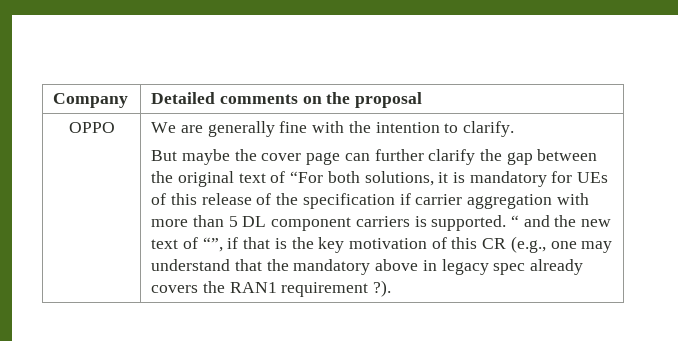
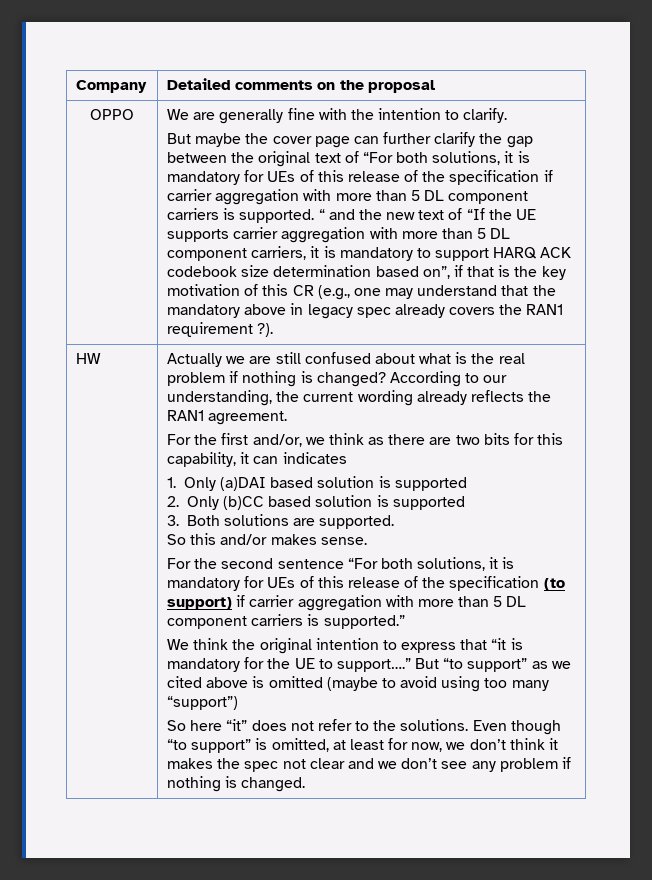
[202,237,223,252] “”, -> [466,208,537,220] [167,227,511,243] [167,246,572,261] [167,265,450,279] “If the UE supports carrier aggregation with more than 5 DL component carriers, it is mandatory to support HARQ ACK codebook size determination based on”,
(392, 288) none -> [76,353,102,364] [167,352,525,367] [167,371,508,387] [167,390,552,406] [167,410,288,425] [167,433,564,447] [167,452,347,467] [167,476,467,491] [167,495,465,510] [167,514,395,529] [167,533,367,545] [167,557,515,571] [167,576,565,591] [167,595,527,611] [167,614,405,629] [167,638,523,654] [167,657,571,672] [167,676,549,692] [167,696,239,710] [167,719,561,735] [167,738,559,753] [167,757,572,772] [167,776,306,792] // HW | Actually we are still confused about what is the real problem if nothing is changed? According to our understanding, the current wording already reflects the RAN1 agreement. // For the first and/or, we think as there are two bits for this capability, it can indicates // 1. Only (a)DAI based solution is supported // 2. Only (b)CC based solution is supported // 3. Both solutions are supported. // So this and/or makes sense. // For the second sentence “For both solutions, it is mandatory for UEs of this release of the specification (to support) if carrier aggregation with more than 5 DL component carriers is supported.” // We think the original intention to express that “it is mandatory for the UE to support….” But “to support” as we cited above is omitted (maybe to avoid using too many “support”) // So here “it” does not refer to the solutions. Even though “to support” is omitted, at least for now, we don’t think it makes the spec not clear and we don’t see any problem if nothing is changed.

